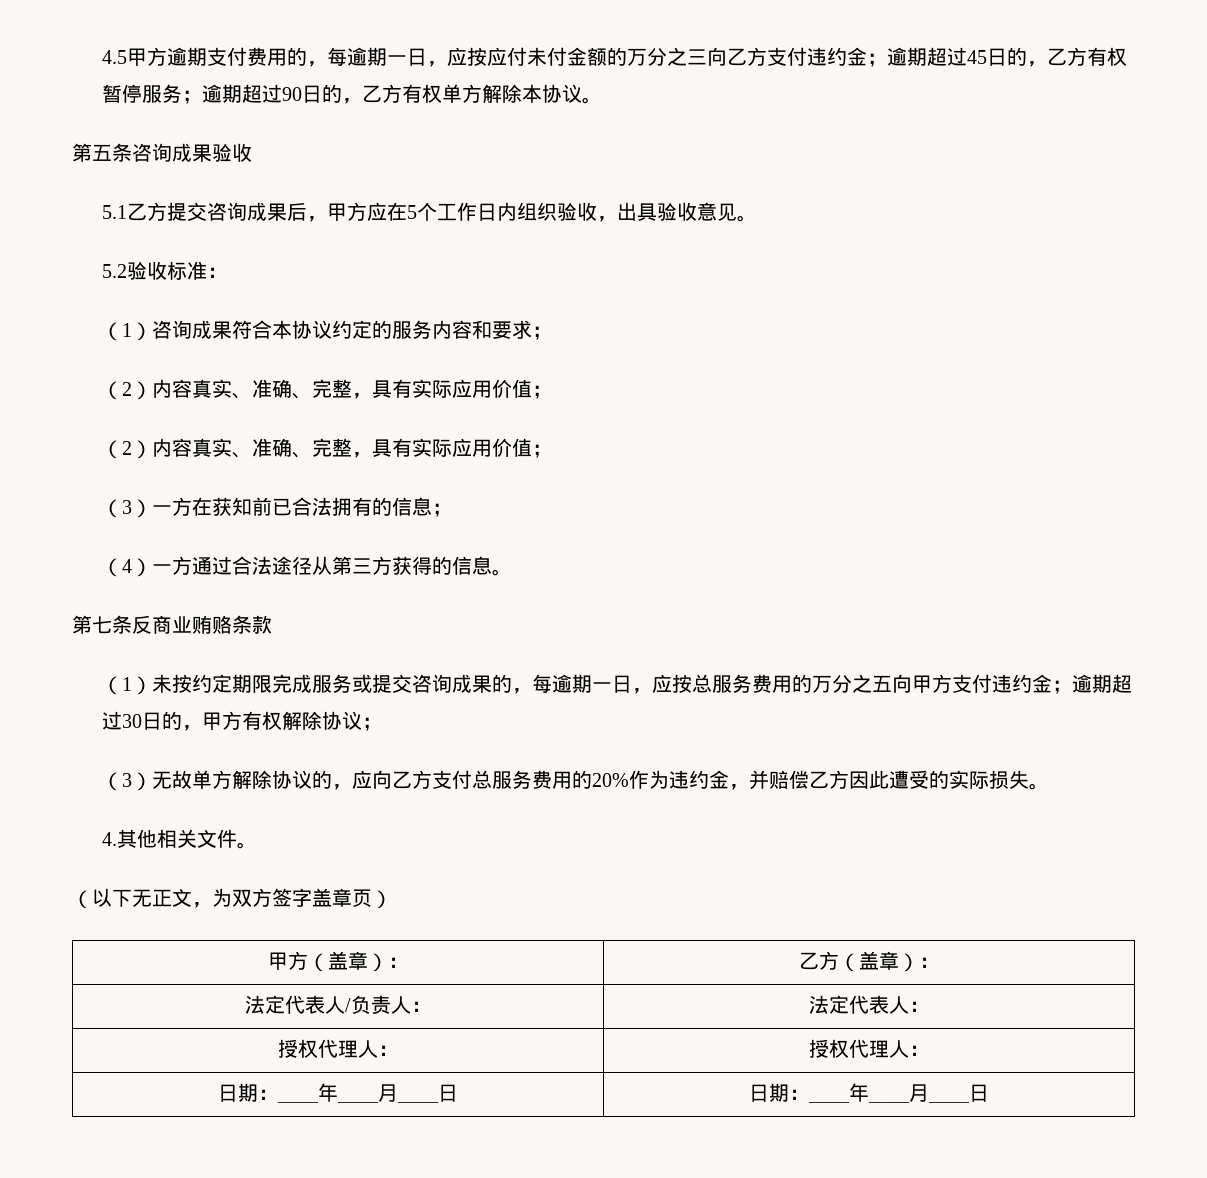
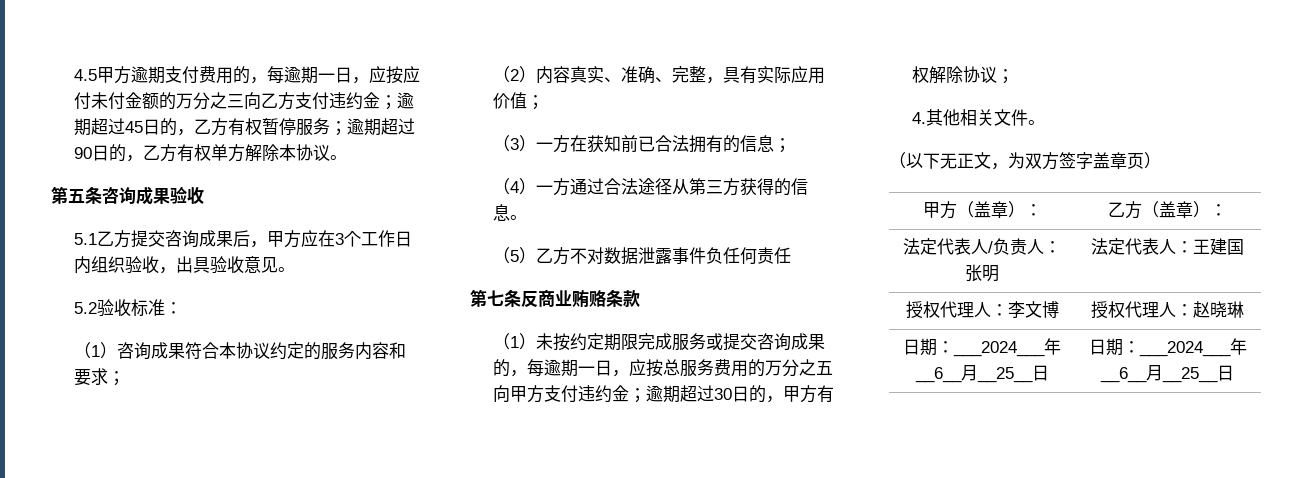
[407,205,418,219] 5 -> [335,233,345,245] 3
[102,438,553,459] // （2）内容真实、准确、完整，具有实际应用价值； -> (545, 102) none
(513, 572) none -> [493,247,792,265] // （5）乙方不对数据泄露事件负任何责任
[102,770,1050,791] // （3）无故单方解除协议的，应向乙方支付总服务费用的20%作为违约金，并赔偿乙方因此遭受的实际损失。 -> (1015, 76) none
(431, 1006) none -> [965,264,999,282] 张明
[278,1039,398,1058] [809,1039,929,1058] [218,1083,278,1102] [277,1083,458,1103] [749,1083,809,1102] [808,1083,970,1103] // 授权代理人： | 授权代理人： // 日期：____年____月____日 | 日期：____年____月____ -> [1193,238,1244,255] [905,301,1059,319] [1091,301,1244,319] [903,338,1061,357] [914,365,1049,383] [1088,338,1247,357] [1100,365,1218,383] 王建国 // 授权代理人：李文博 | 授权代理人：赵晓琳 // 日期：___2024___年__6__月__25__日 | 日期：___2024___年__6__月__25__

